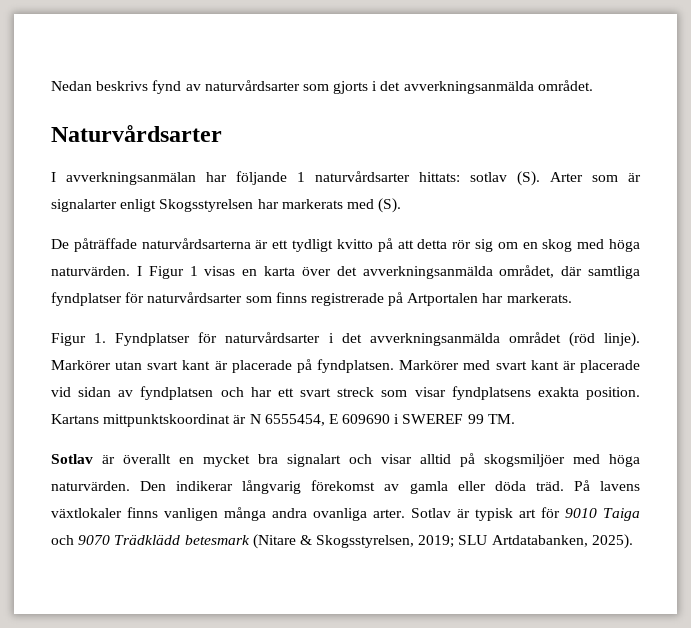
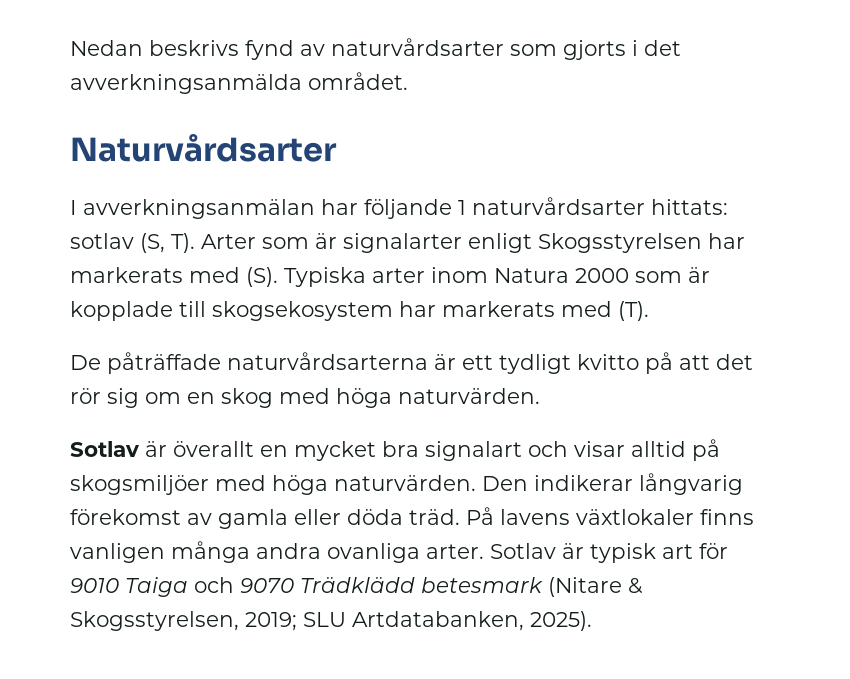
[517,171,540,186] (S). -> [140,233,195,253] (S, T).
(402, 205) none -> [284,267,710,287] [70,301,649,321] Typiska arter inom Natura 2000 som är kopplade till skogsekosystem har markerats med (T).
[417,239,448,249] detta -> [716,354,753,370] det
[136,265,640,279] [51,292,572,306] [51,332,641,347] [51,359,640,373] [51,386,640,400] [51,414,515,427] I Figur 1 visas en karta över det avverkningsanmälda området, där samtliga fyndplatser för naturvårdsarter som finns registrerade på Artportalen har markerats. // Figur 1. Fyndplatser för naturvårdsarter i det avverkningsanmälda området (röd linje). Markörer utan svart kant är placerade på fyndplatsen. Markörer med svart kant är placerade vid sidan av fyndplatsen och har ett svart streck som visar fyndplatsens exakta position. Kartans mittpunktskoordinat är N 6555454, E 609690 i SWEREF 99 TM. -> (540, 396) none

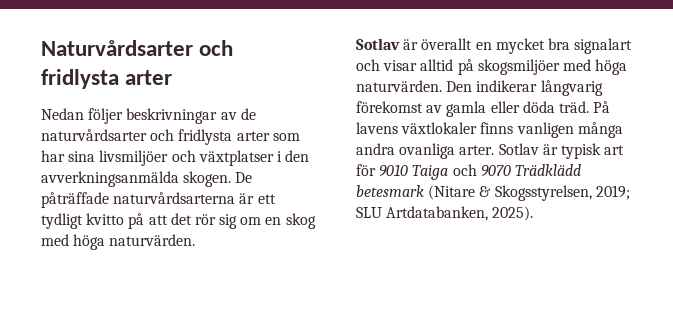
[70,38,681,60] [70,72,408,94] [70,133,337,162] [70,197,728,219] [70,233,745,253] [70,267,710,287] [70,301,649,321] Nedan beskrivs fynd av naturvårdsarter som gjorts i det avverkningsanmälda området. // Naturvårdsarter // I avverkningsanmälan har följande 1 naturvårdsarter hittats: sotlav (S, T). Arter som är signalarter enligt Skogsstyrelsen har markerats med (S). Typiska arter inom Natura 2000 som är kopplade till skogsekosystem har markerats med (T). // -> [41,40,234,56] [41,69,173,89] [41,108,256,124] [41,129,300,145] [41,150,310,166] [41,171,232,187] Naturvårdsarter och fridlysta arter // Nedan följer beskrivningar av de naturvårdsarter och fridlysta arter som har sina livsmiljöer och växtplatser i den avverkningsanmälda skogen.

